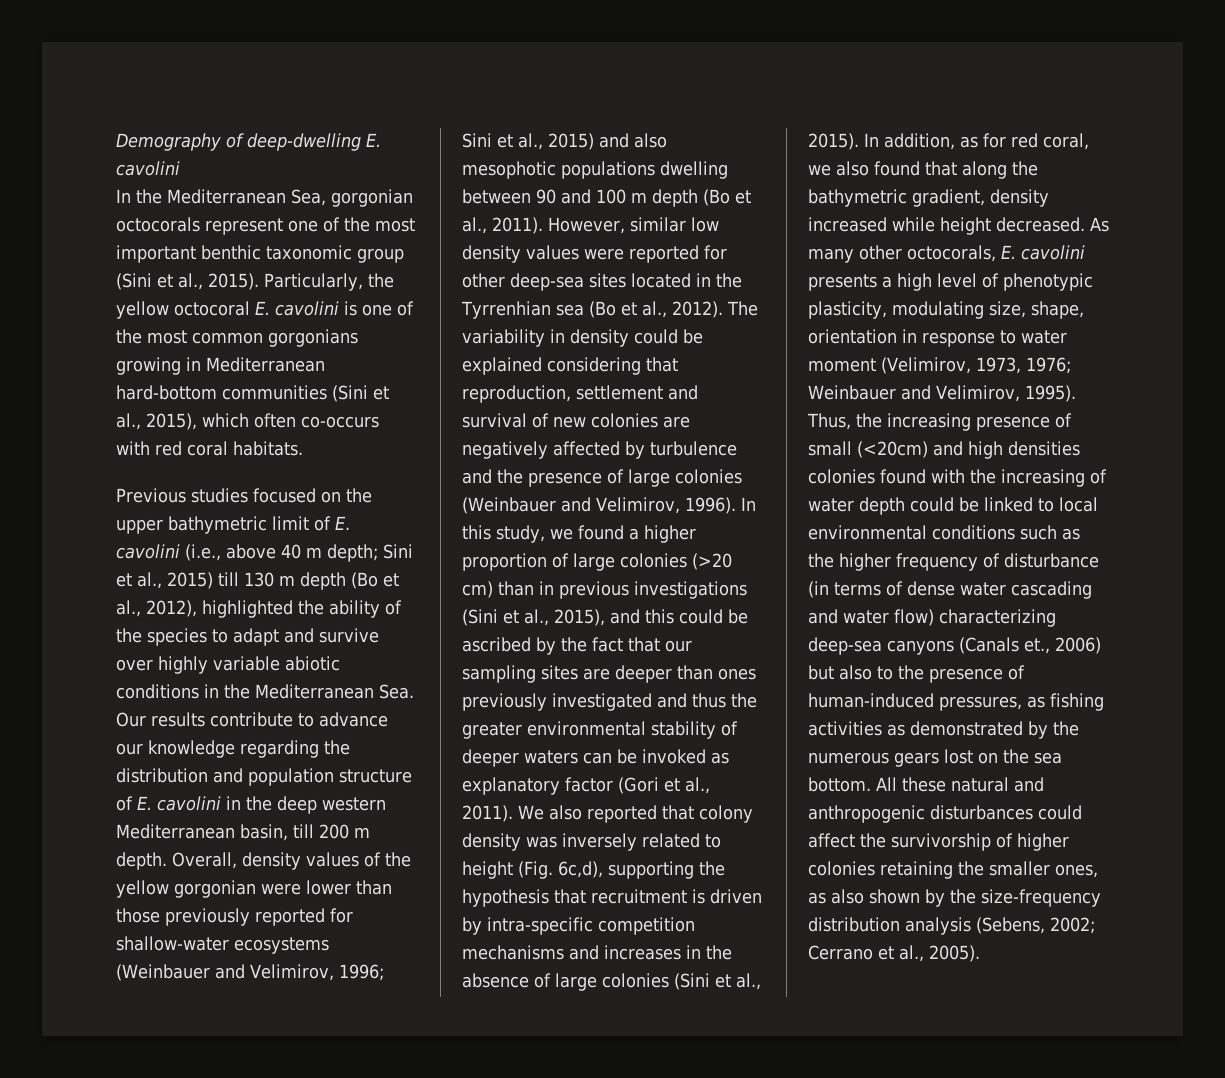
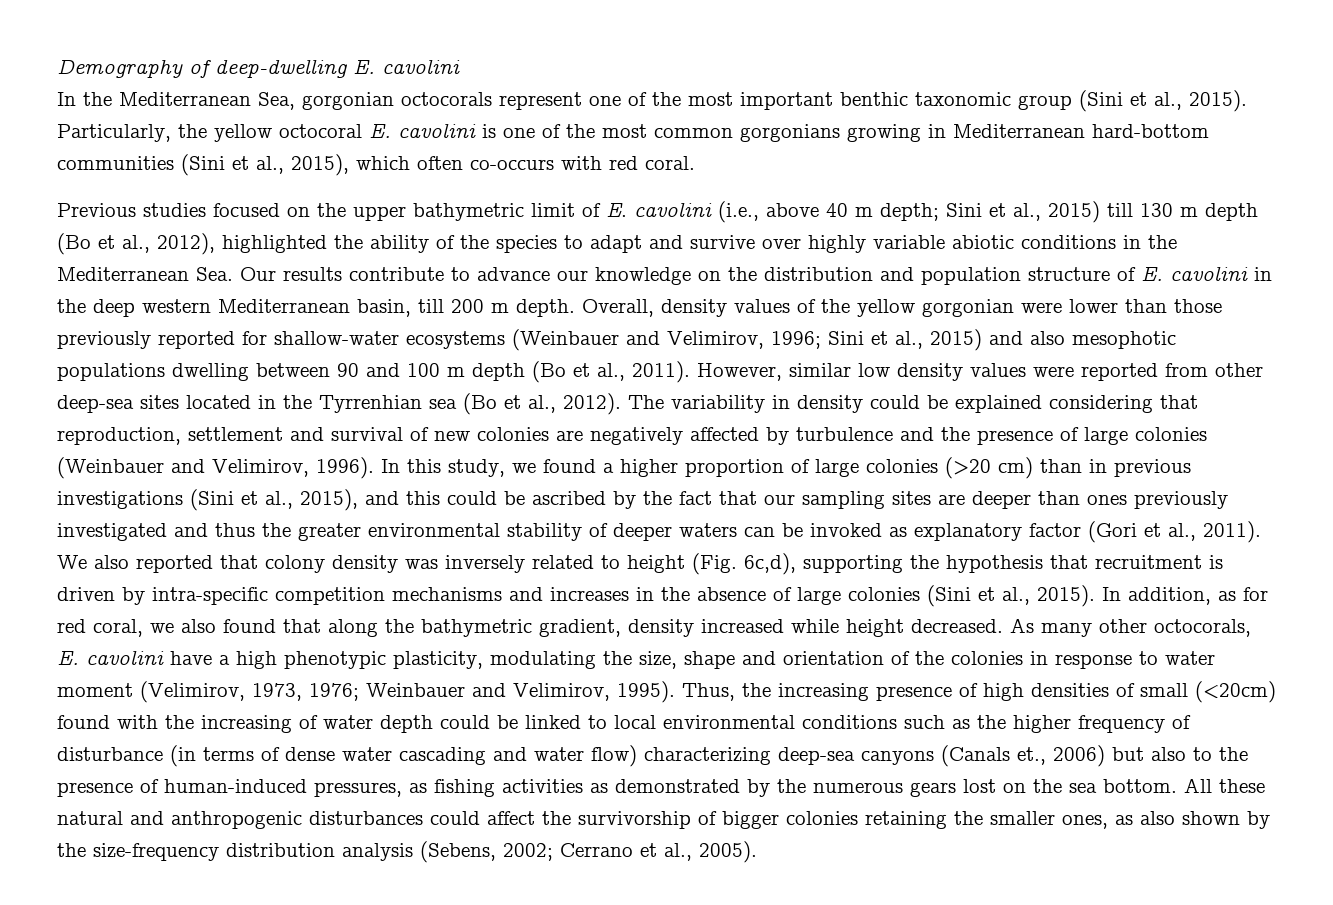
[187,441,303,456] coral habitats. -> [645,156,695,170] coral.
[240,740,319,758] regarding -> [698,271,721,281] on
[704,245,727,260] for -> [1165,363,1208,377] from
[808,274,877,291] presents -> [170,651,212,665] have
[937,273,999,288] level of -> (277, 660) none
[989,301,1084,319] [808,329,897,344] size, shape, orientation -> [603,651,1023,669] the size, shape and orientation of the colonies
[808,441,1080,459] [808,469,875,484] small (<20cm) and high densities colonies -> [983,681,1276,703] high densities of small (<20cm)
[1017,833,1069,851] higher -> [722,811,779,829] bigger

